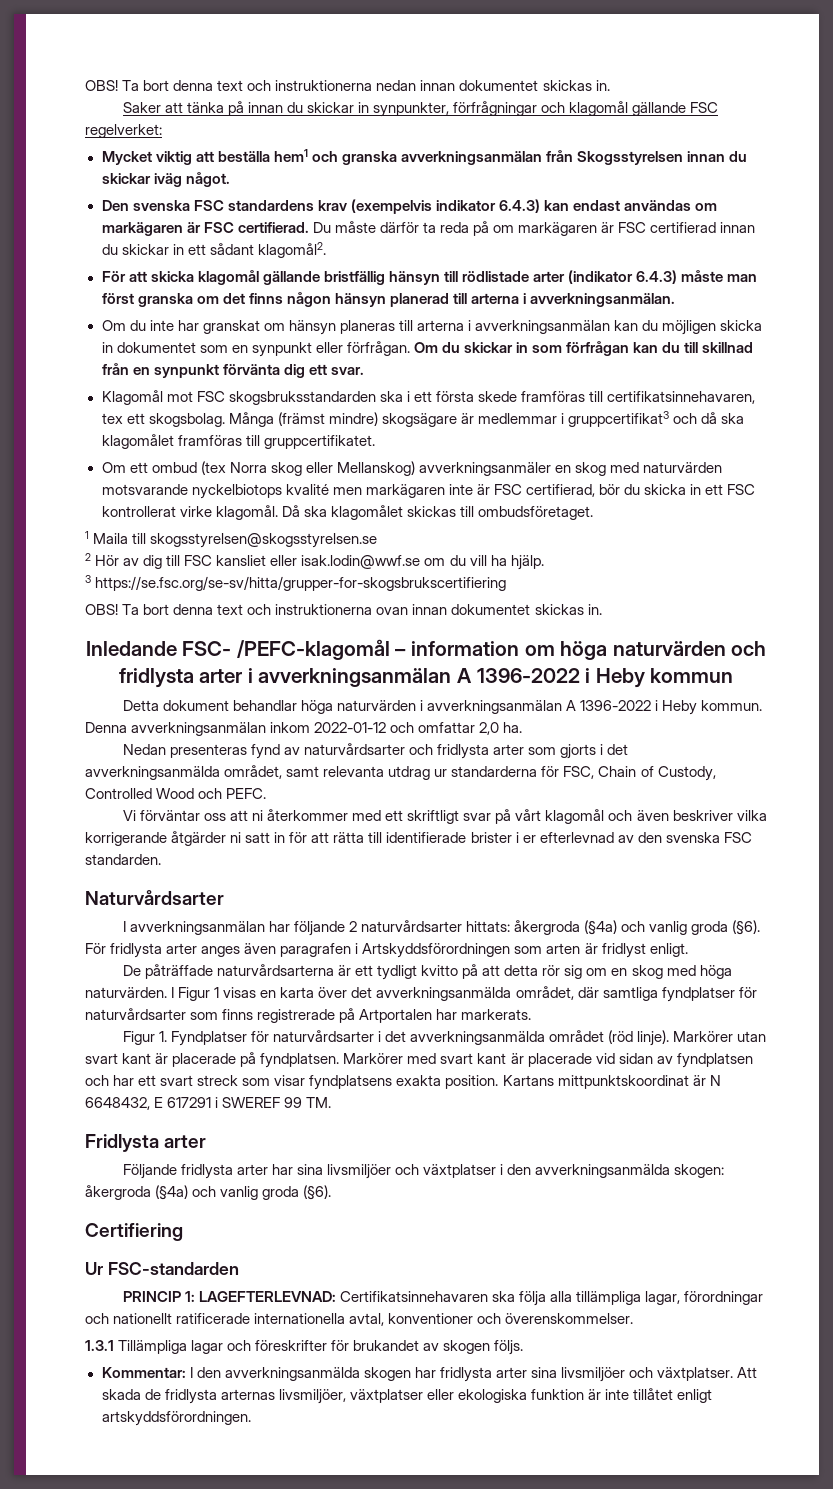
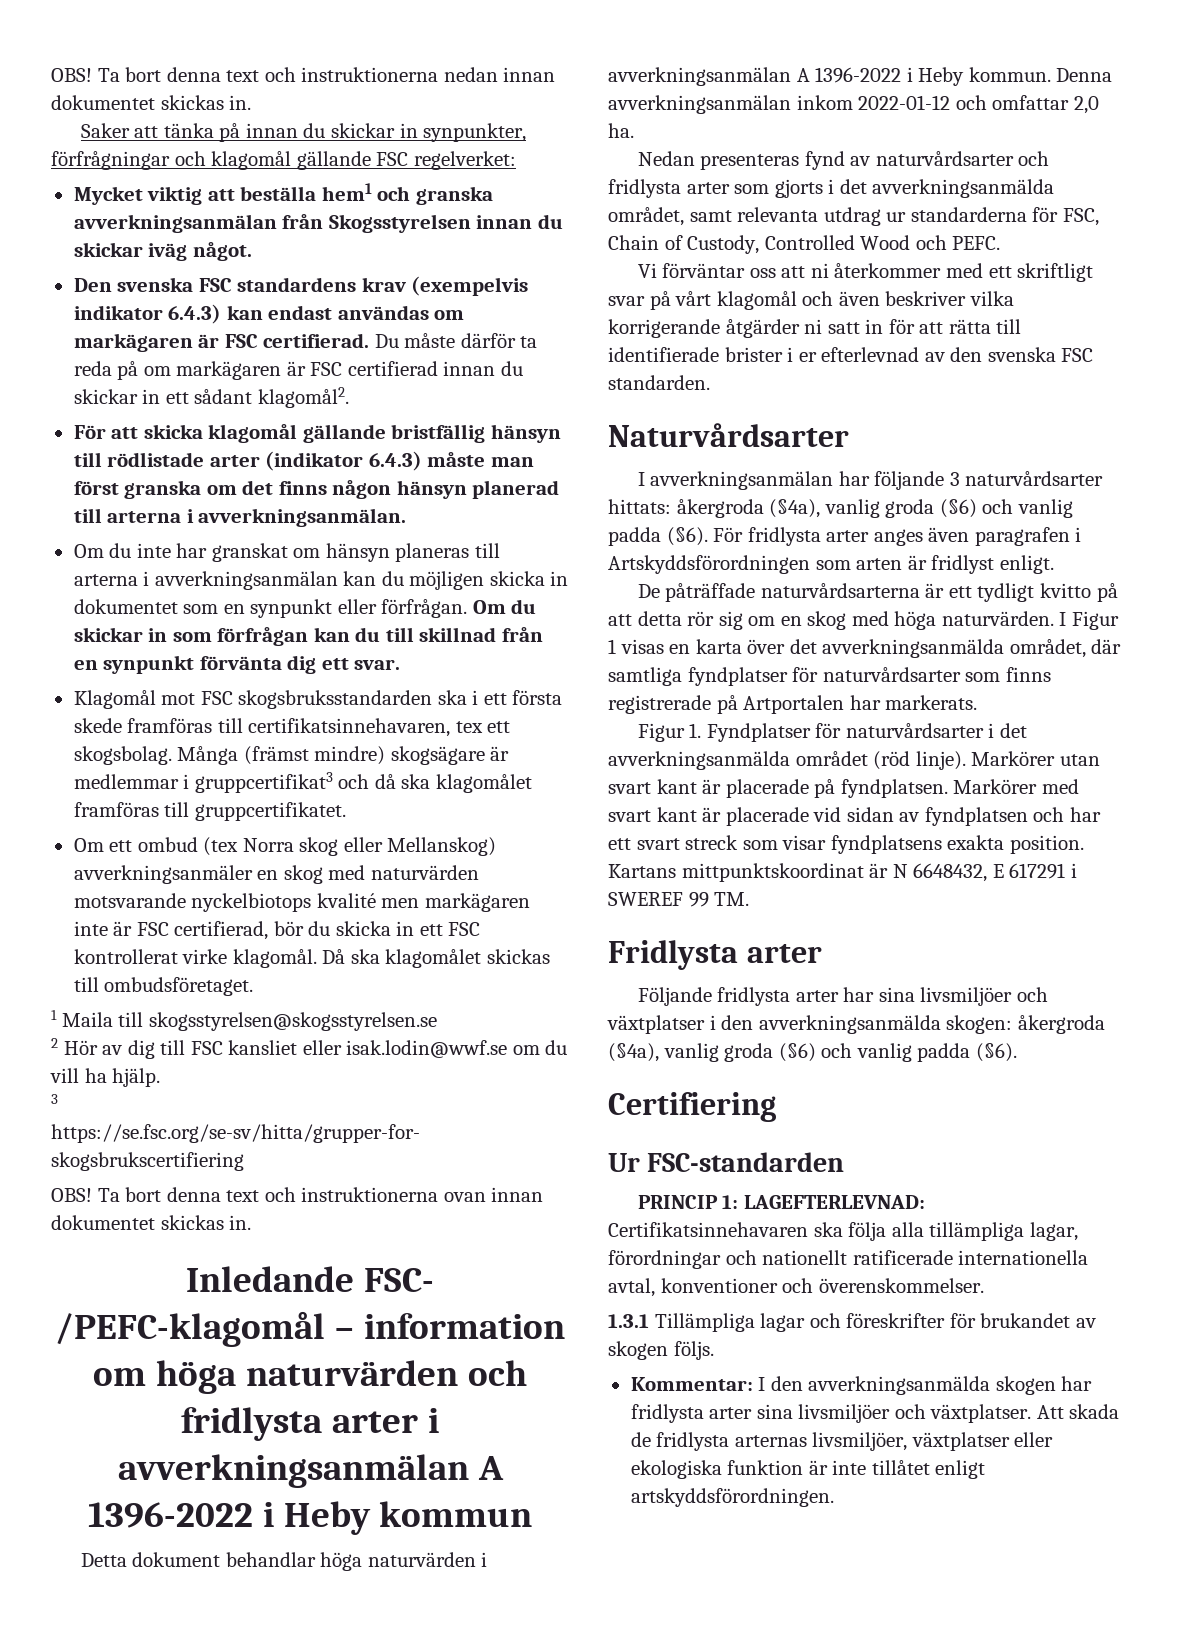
[349,921,358,932] 2 -> [949,472,960,486] 3
[584,920,729,935] (§4a) och vanlig groda -> [769,499,1073,518] [608,527,661,546] (§4a), vanlig groda (§6) och vanlig padda
[155,1185,300,1200] (§4a) och vanlig groda -> [608,1043,971,1062] (§4a), vanlig groda (§6) och vanlig padda

